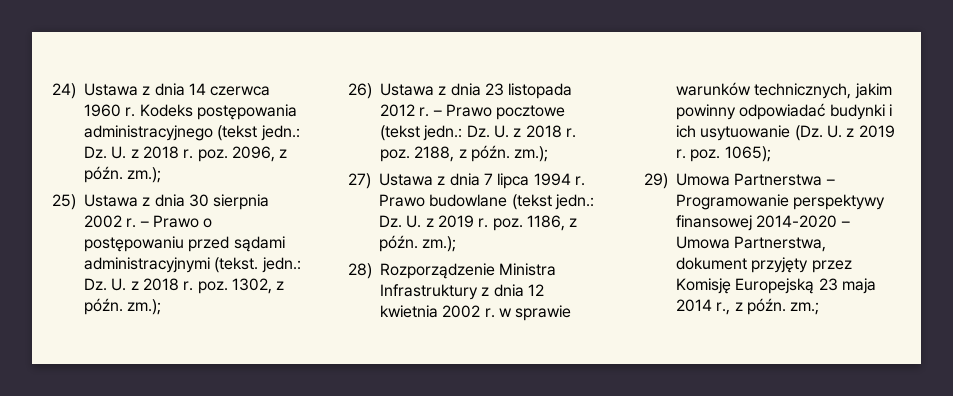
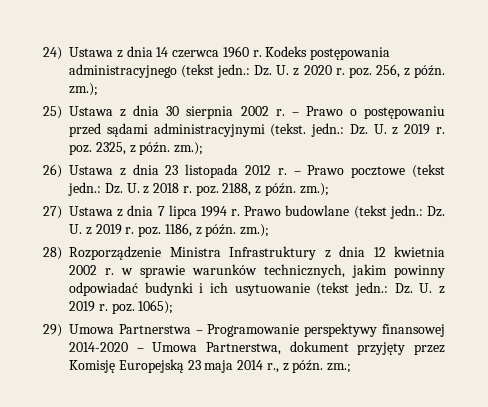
[142,146,275,162] 2018 r. poz. 2096, -> [303,64,400,78] 2020 r. poz. 256,
[142,278,272,294] 2018 r. poz. 1302, -> [404,124,445,135] [69,142,126,155] 2019 r. poz. 2325,
[794,125,823,141] (Dz. -> [316,282,413,296] (tekst jedn.: Dz.

